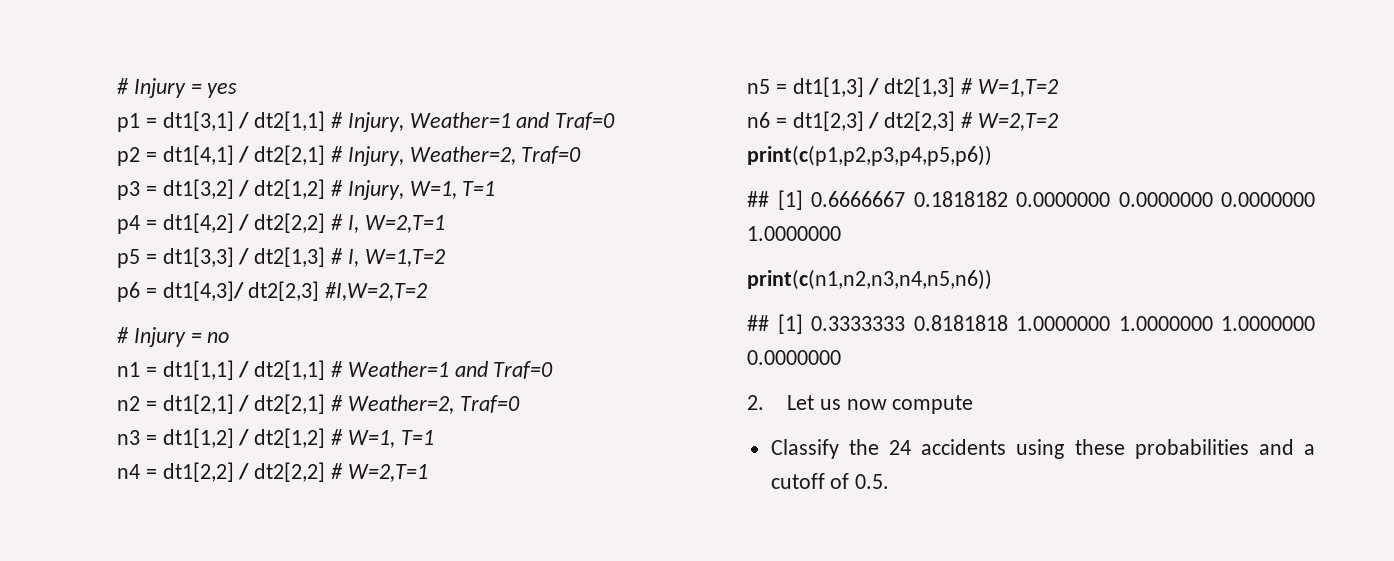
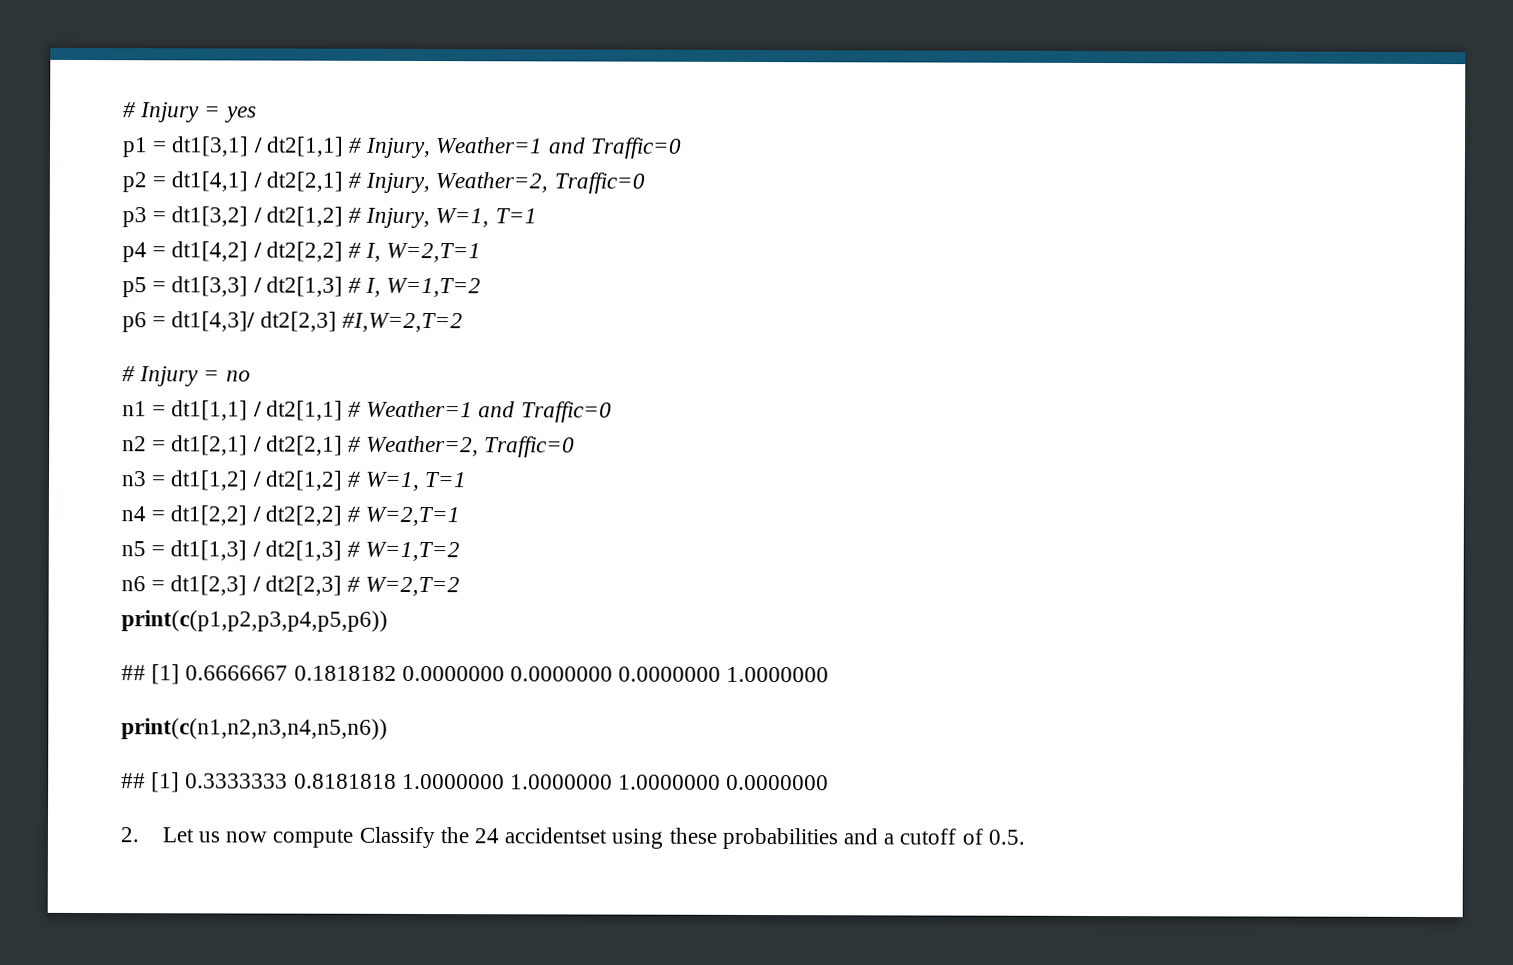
[555,112,616,130] Traf=0 -> [589,137,682,159] Traffic=0
[521,146,582,164] Traf=0 -> [553,172,645,194] Traffic=0
[493,361,554,379] Traf=0 -> [520,401,612,423] Traffic=0
[459,395,520,413] Traf=0 -> [484,436,576,458] Traffic=0
(974, 404) // -> (354, 838) none
[921,439,1007,455] accidents -> [504,827,608,844] accidentset

